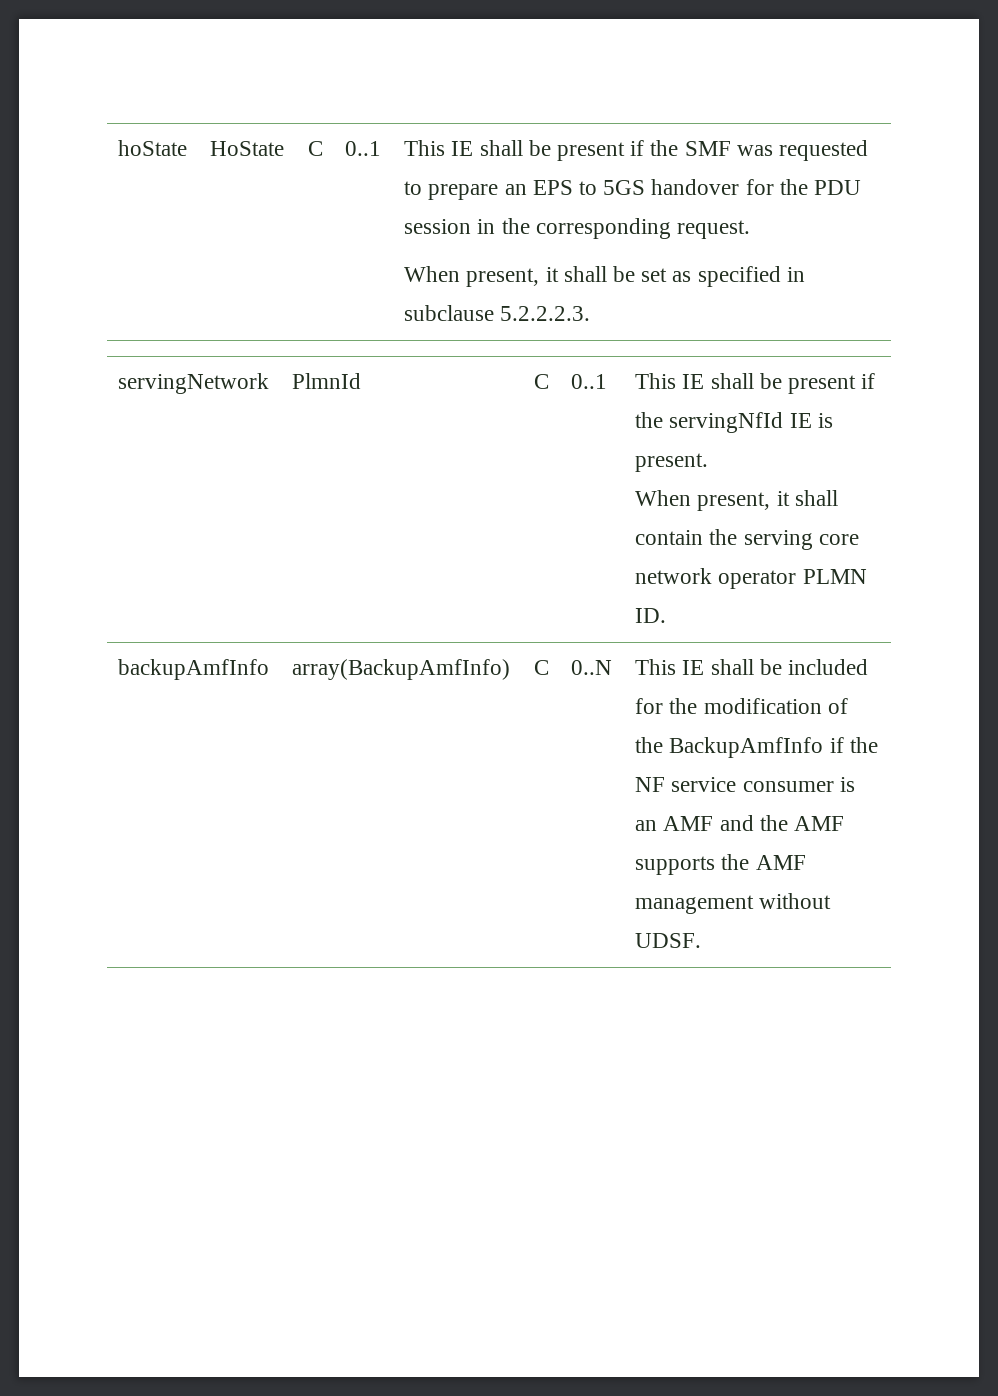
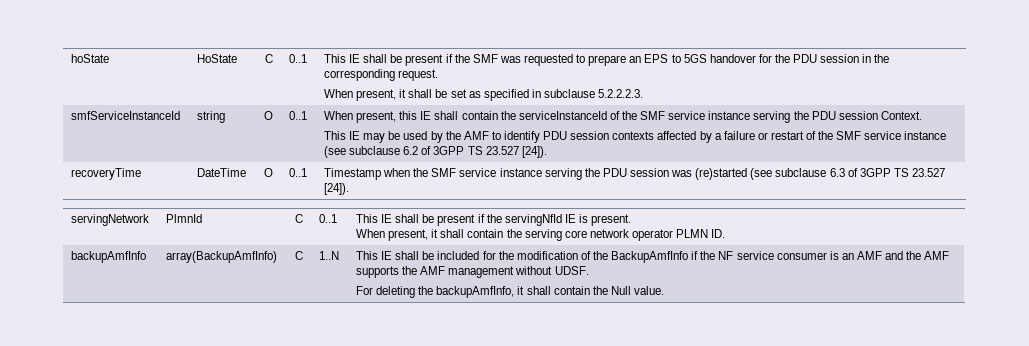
(591, 313) none -> [71,111,181,120] [197,111,226,123] [264,111,273,120] [289,111,308,120] [324,111,922,123] [324,131,947,143] [324,146,547,158] [71,168,142,180] [197,168,247,177] [264,168,273,177] [289,168,308,177] [324,168,945,180] [324,183,350,195] // smfServiceInstanceId | string | O | 0..1 | When present, this IE shall contain the serviceInstanceId of the SMF service instance serving the PDU session Context. // This IE may be used by the AMF to identify PDU session contexts affected by a failure or restart of the SMF service instance (see subclause 6.2 of 3GPP TS 23.527 [24]). // recoveryTime | DateTime | O | 0..1 | Timestamp when the SMF service instance serving the PDU session was (re)started (see subclause 6.3 of 3GPP TS 23.527 [24]).
[571,660,613,675] 0..N -> [319,251,340,260] 1..N
(702, 940) none -> [356,286,665,298] // For deleting the backupAmfInfo, it shall contain the Null value.

